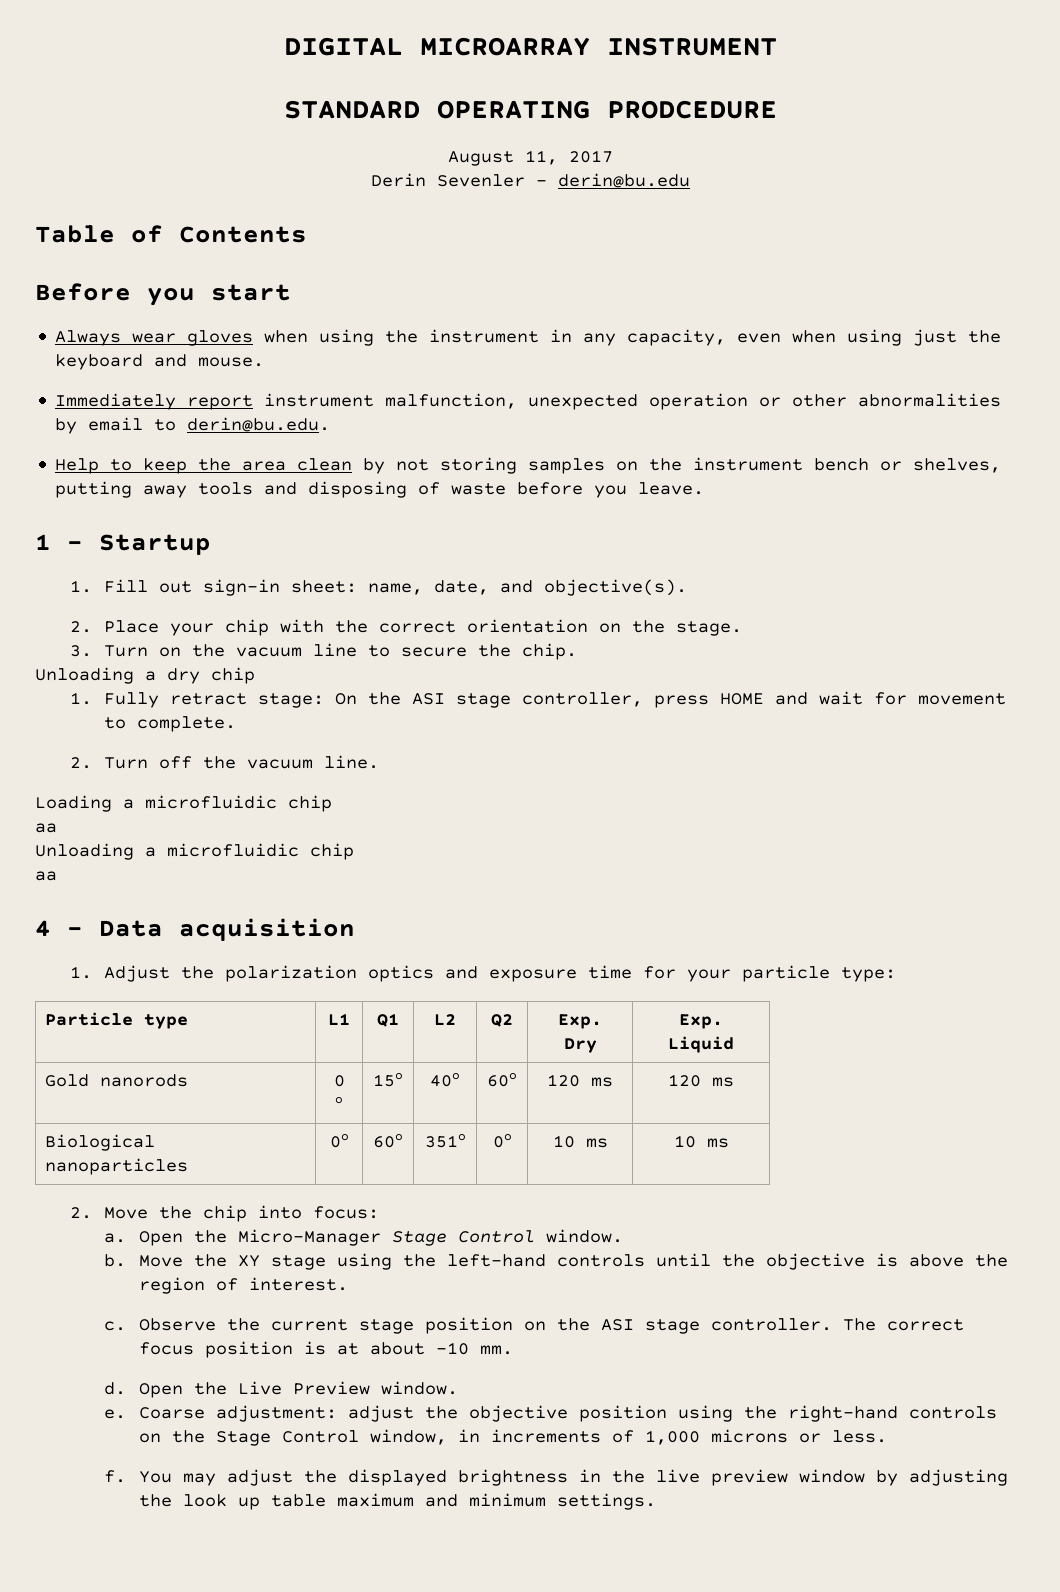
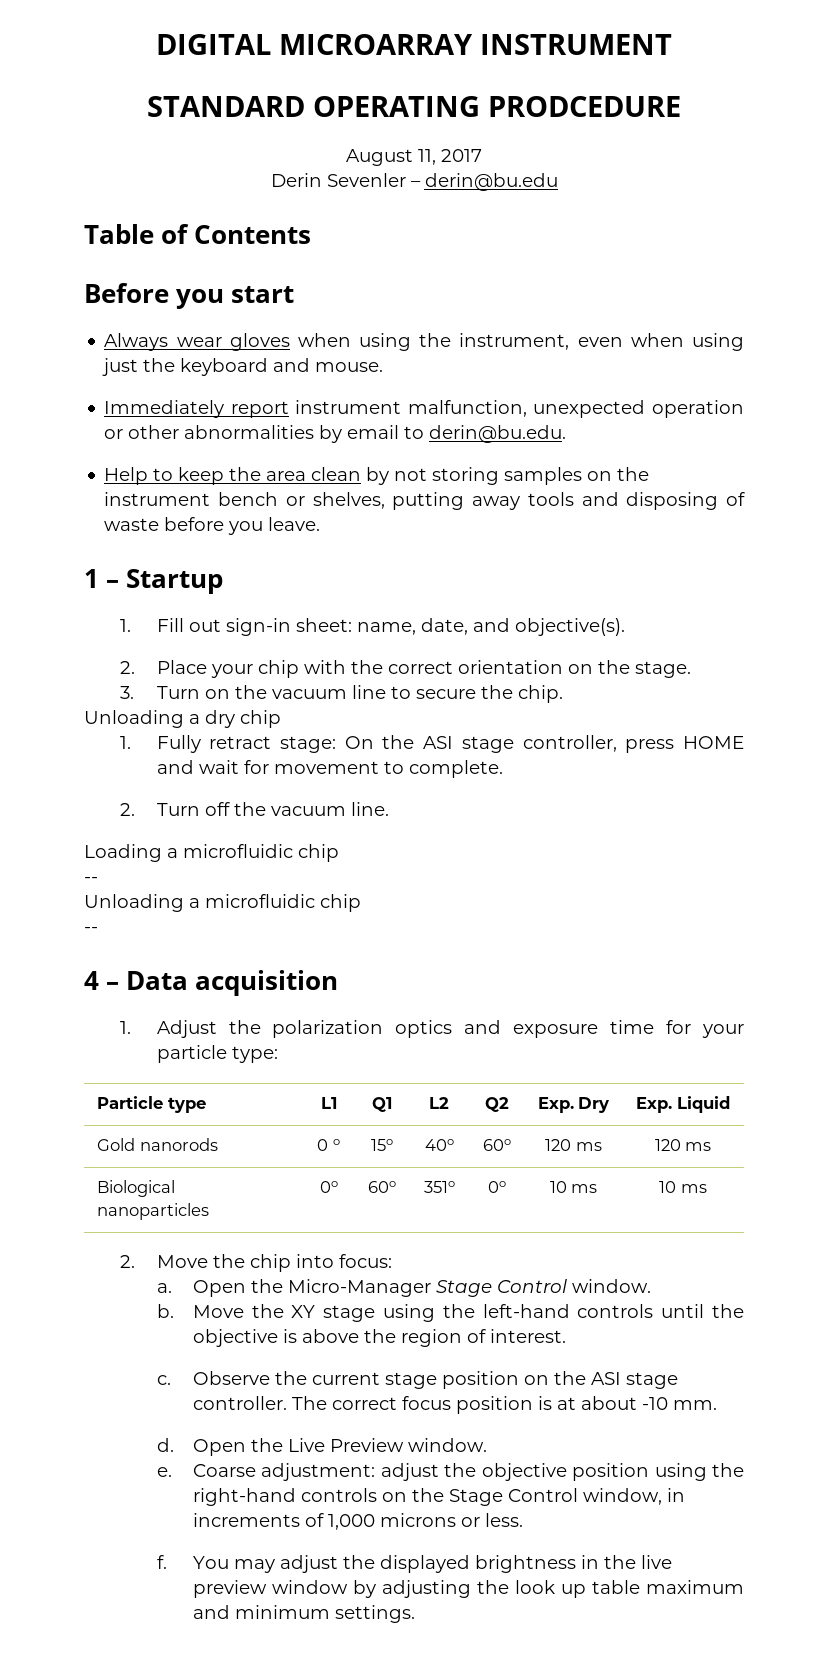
[429,329,727,346] instrument in any capacity, -> [459,333,570,350] instrument,
[35,823,57,833] aa -> [84,877,98,883] --
[35,871,57,881] aa -> [84,927,98,933] --

